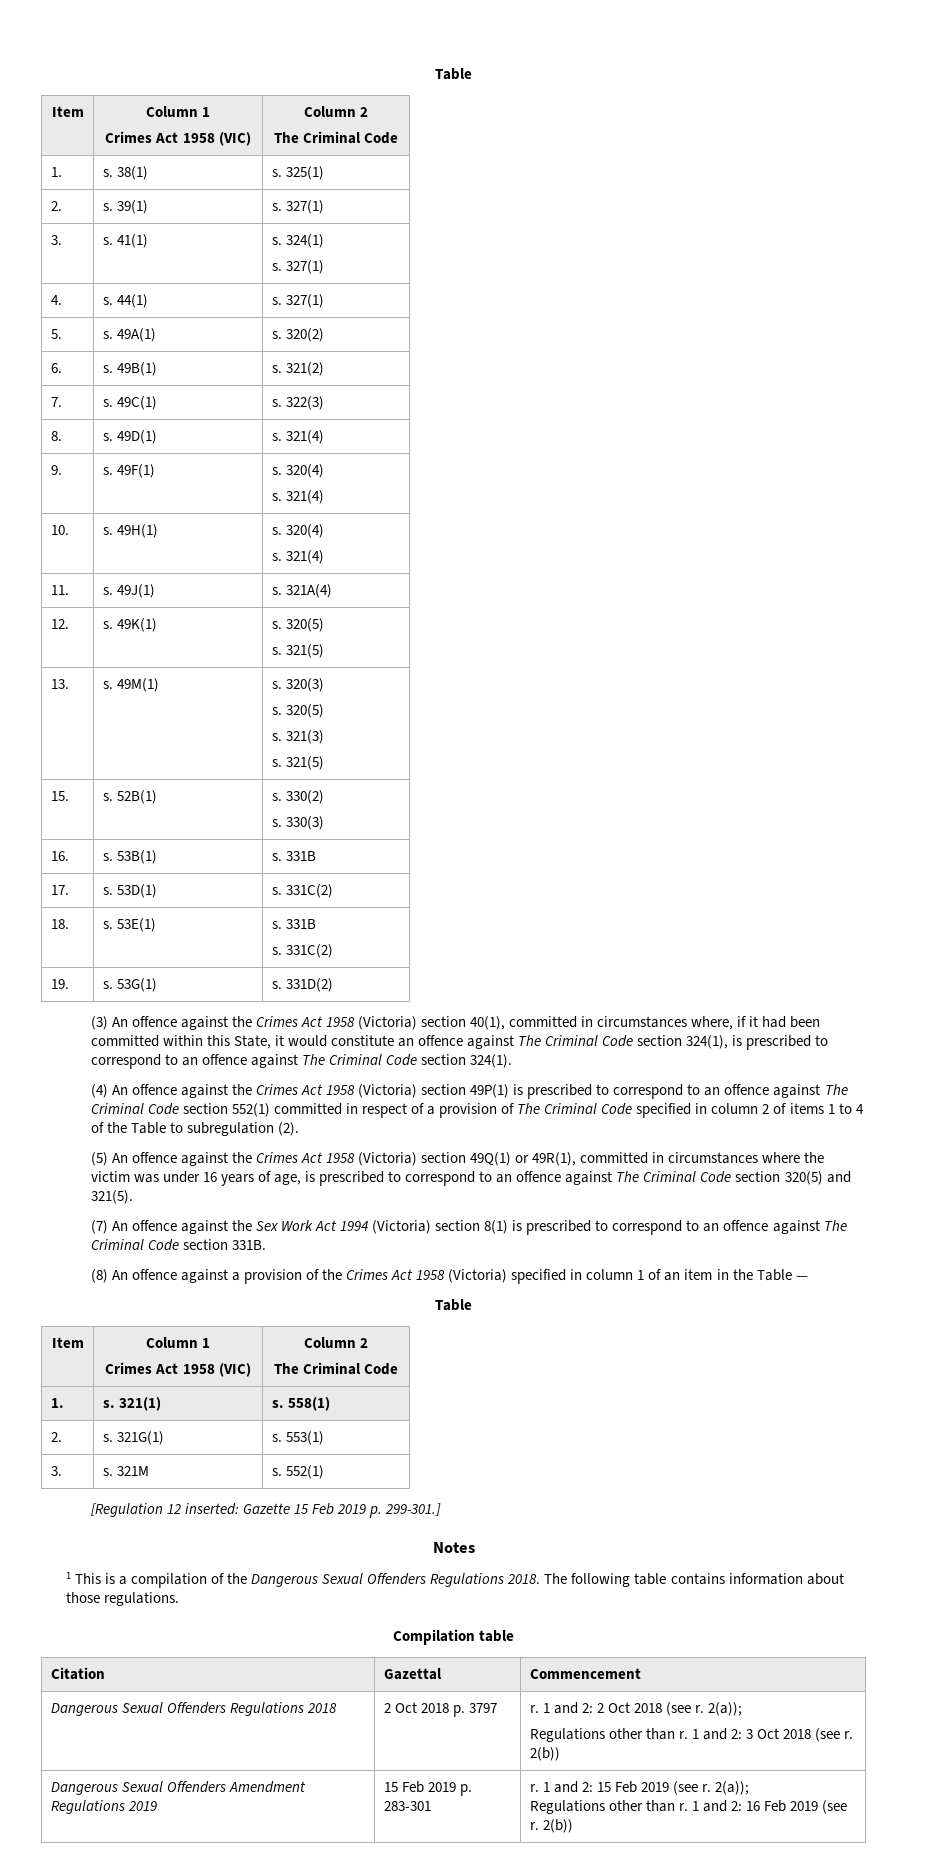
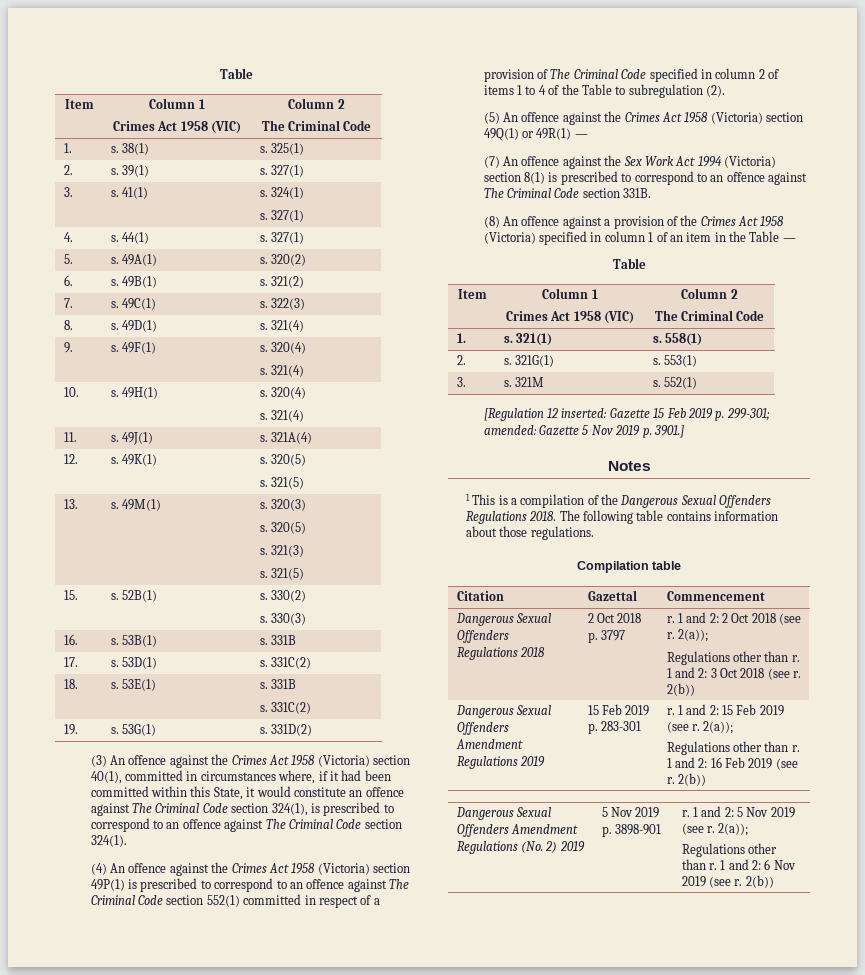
[532,1152,825,1166] [90,1171,851,1186] [90,1190,133,1204] 49R(1), committed in circumstances where the victim was under 16 years of age, is prescribed to correspond to an offence against The Criminal Code section 320(5) and 321(5). -> [536,128,588,140] 49R(1) —
[384,1503,441,1516] 299-301.] -> [726,408,770,421] [483,425,684,438] 299-301; amended: Gazette 5 Nov 2019 p. 3901.]
(573, 1826) none -> [455,807,551,820] [456,824,578,837] [456,841,585,854] [601,807,660,818] [601,824,661,837] [681,806,795,818] [681,823,749,836] [681,843,777,857] [681,859,796,870] [681,875,774,888] // Dangerous Sexual Offenders Amendment Regulations (No. 2) 2019 | 5 Nov 2019 p. 3898-901 | r. 1 and 2: 5 Nov 2019 (see r. 2(a)); // Regulations other than r. 1 and 2: 6 Nov 2019 (see r. 2(b))

